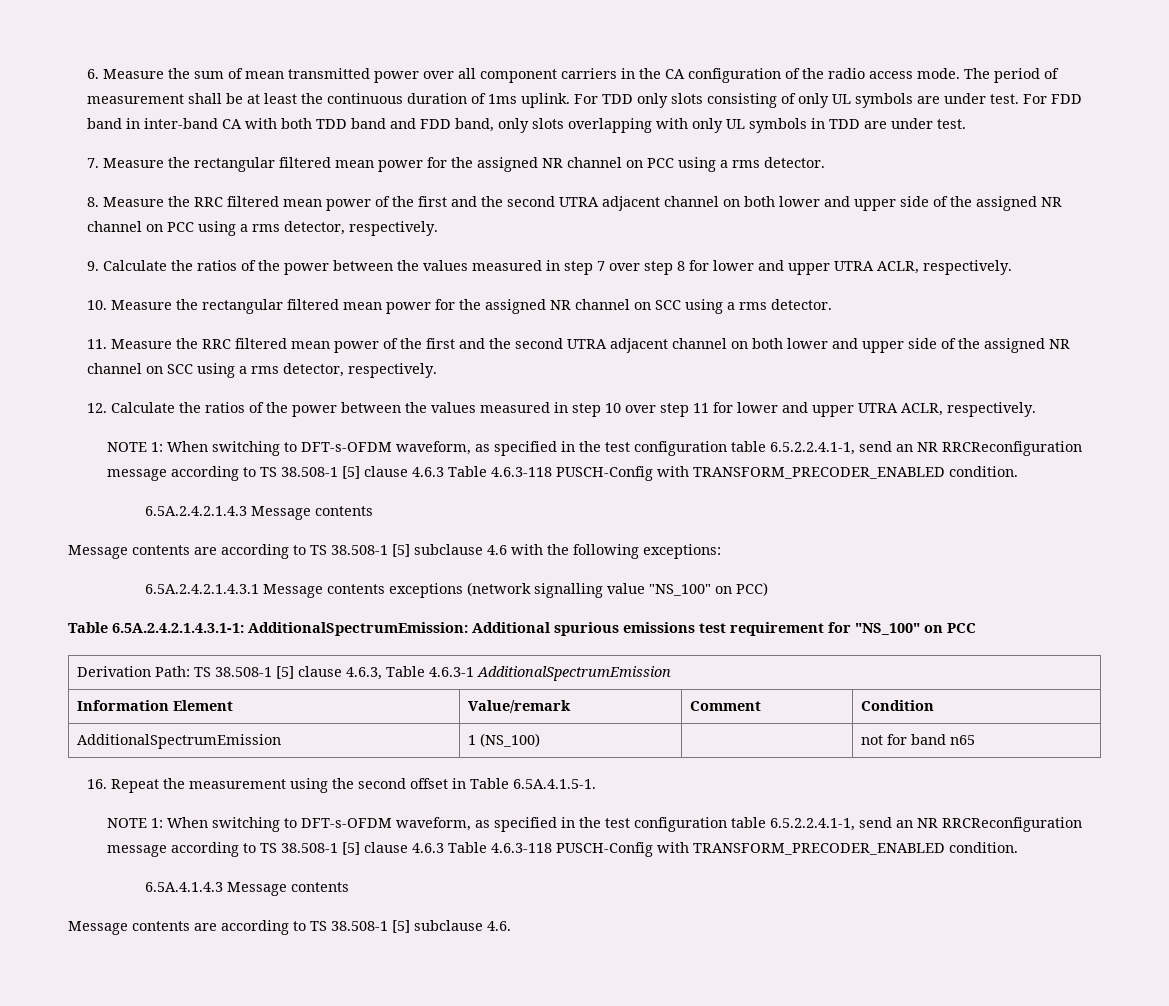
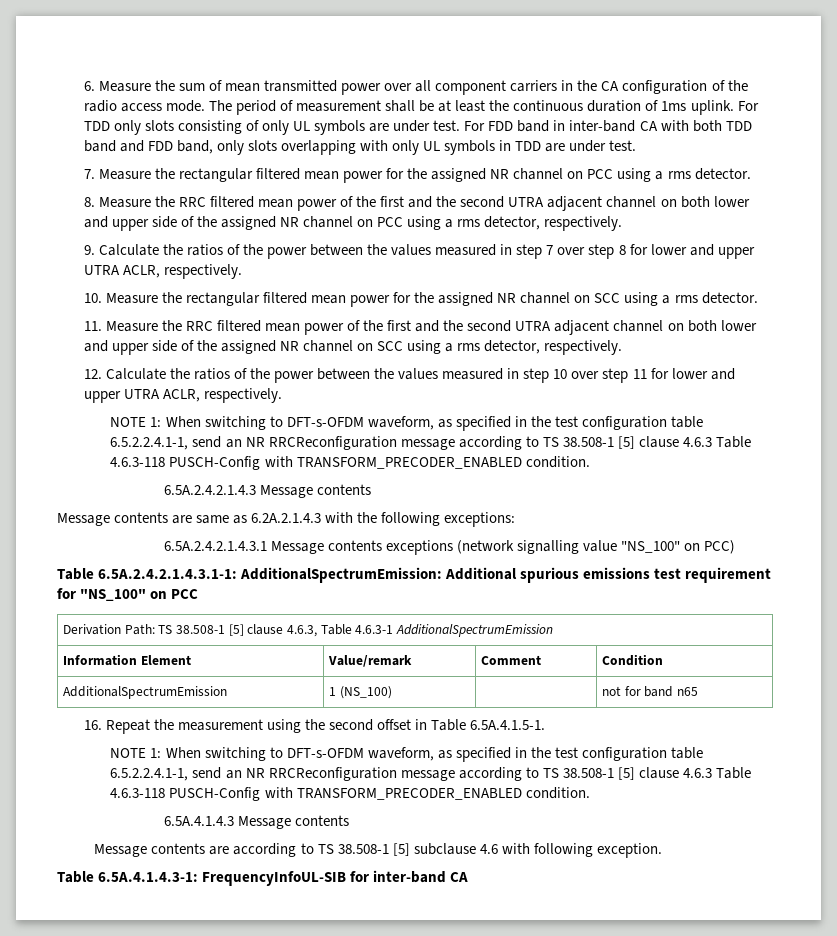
[221,544,507,559] according to TS 38.508-1 [5] subclause 4.6 -> [196,513,322,524] same as 6.2A.2.1.4.3
[487,921,511,931] 4.6. -> [479,843,662,858] [57,870,469,886] 4.6 with following exception. // Table 6.5A.4.1.4.3-1: FrequencyInfoUL-SIB for inter-band CA

